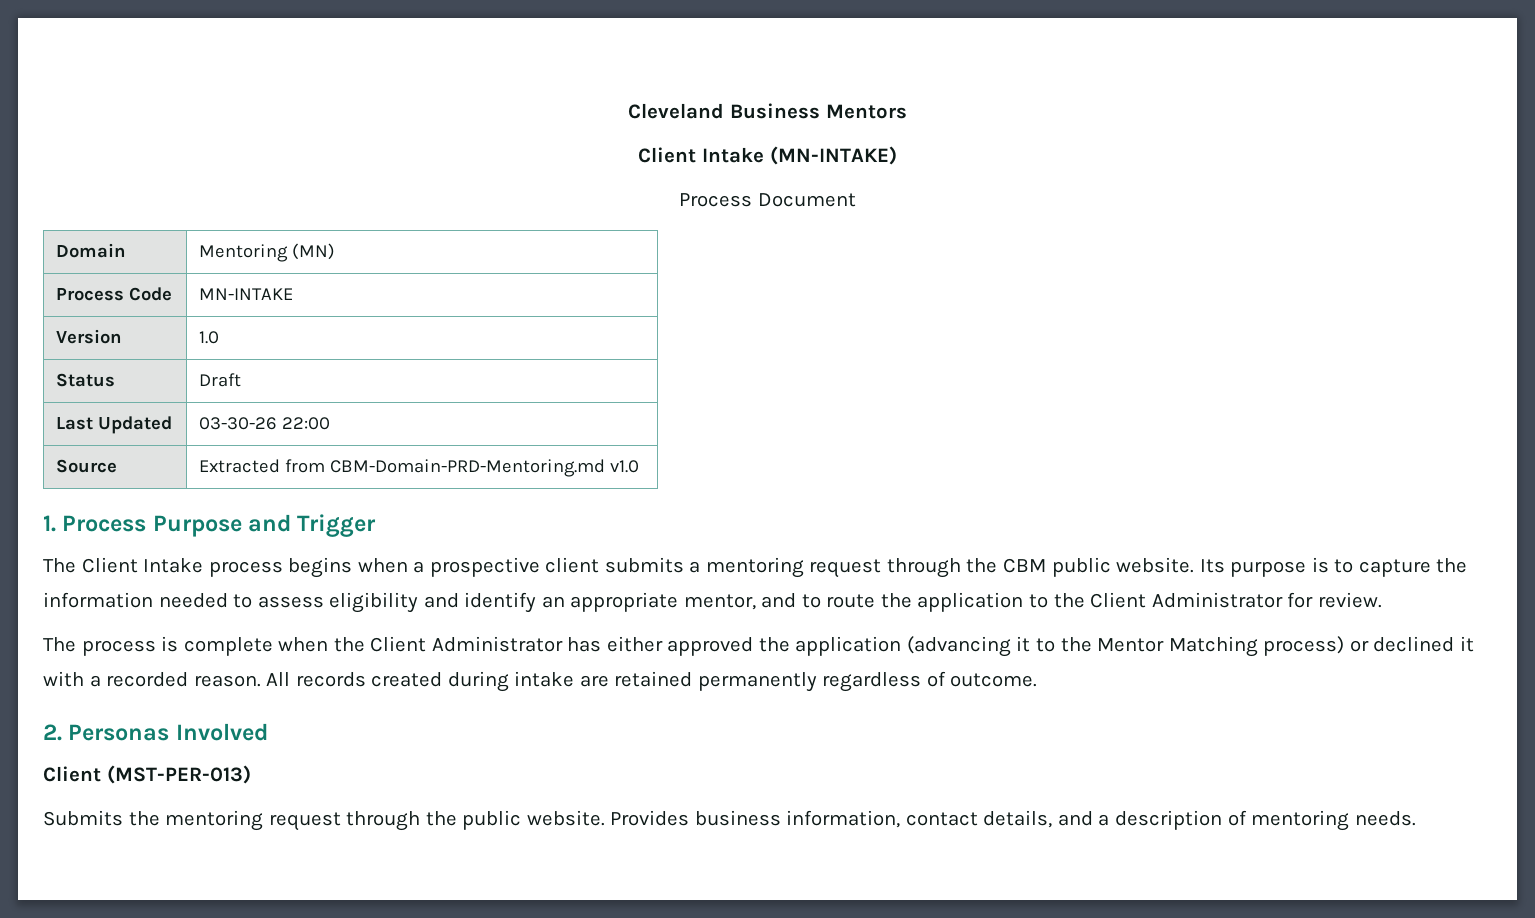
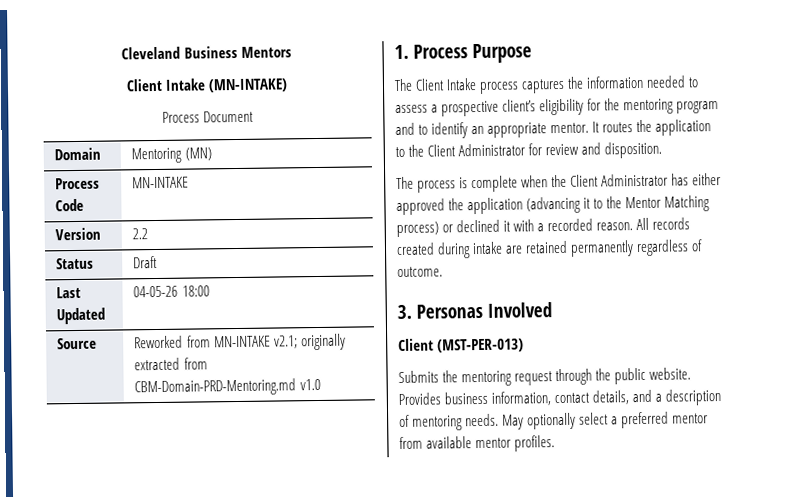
[198,331,219,344] 1.0 -> [132,228,149,240] 2.2
[198,417,330,430] 03-30-26 22:00 -> [133,285,210,298] 04-05-26 18:00
[198,459,280,473] Extracted -> [134,333,346,351] [134,357,181,371] Reworked from MN-INTAKE v2.1; originally extracted
[248,514,377,537] and Trigger -> (533, 53) none
[288,557,1431,578] begins when a prospective client submits a mentoring request through the CBM public website. Its purpose is to capture -> [521,78,566,94] captures
[329,592,876,613] eligibility and identify an appropriate mentor, and to route -> [431,98,720,117] [395,121,634,139] a prospective client’s eligibility for the mentoring program and to identify an appropriate mentor. It routes
[1317,592,1382,608] review. -> [545,141,663,159] review and disposition.
[43,724,62,741] 2. -> [397,304,412,320] 3.
(1416, 818) none -> [502,411,709,430] [399,435,556,452] May optionally select a preferred mentor from available mentor profiles.

